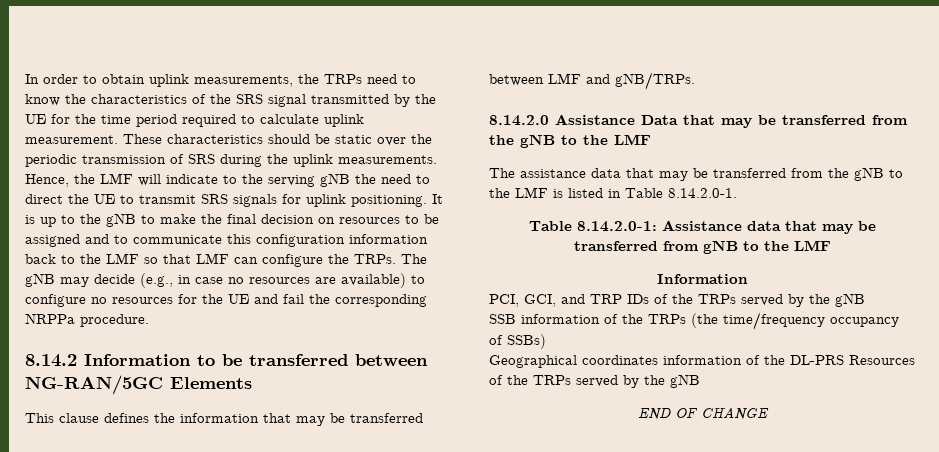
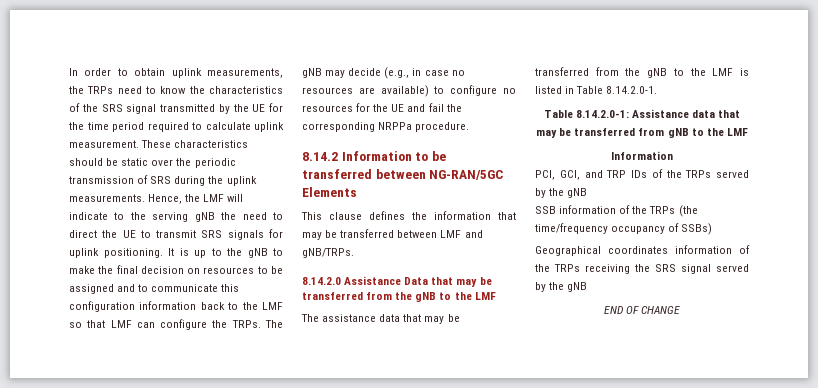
[790,355,915,365] [489,375,571,385] DL-PRS Resources of the TRPs -> [554,264,711,274] TRPs receiving the SRS signal

